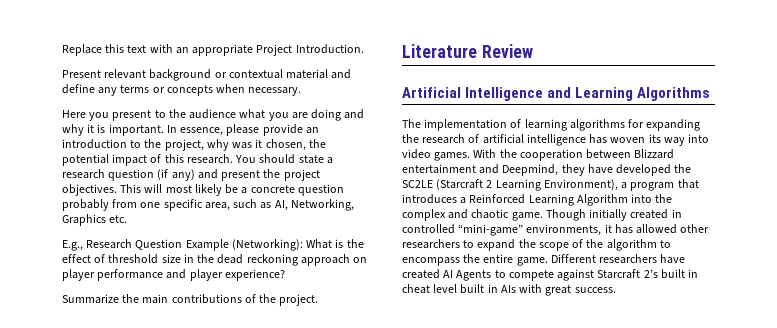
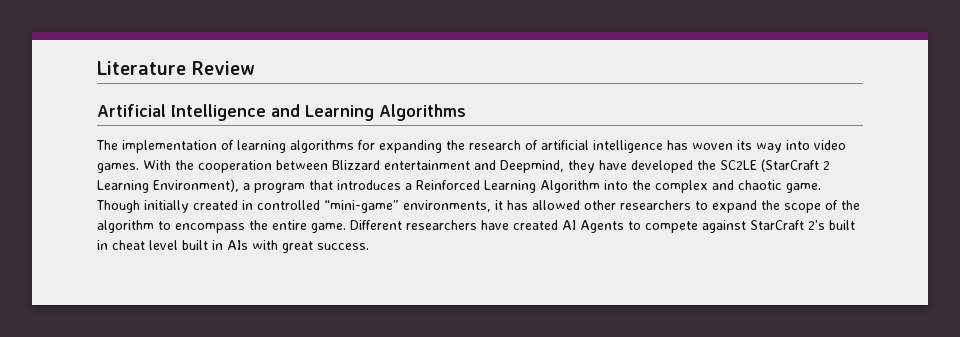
[62,44,364,56] [62,69,352,81] [62,84,302,96] [62,109,365,121] [62,124,319,136] [62,139,326,151] [62,154,333,166] [62,169,320,181] [62,184,344,196] [62,199,354,211] [62,214,128,226] [62,239,364,251] [62,254,368,266] [62,269,285,281] [62,294,319,306] Replace this text with an appropriate Project Introduction. // Present relevant background or contextual material and define any terms or concepts when necessary. // Here you present to the audience what you are doing and why it is important. In essence, please provide an introduction to the project, why was it chosen, the potential impact of this research. You should state a research question (if any) and present the project objectives. This will most likely be a concrete question probably from one specific area, such as AI, Networking, Graphics etc. // E.g., Research Question Example (Networking): What is the effect of threshold size in the dead reckoning approach on player performance and player experience? // Summarize the main contributions of the project. // -> (97, 68) none
[436,179,484,190] (Starcraft -> [761,159,819,172] (StarCraft
[597,269,641,279] Starcraft -> [750,220,804,230] StarCraft

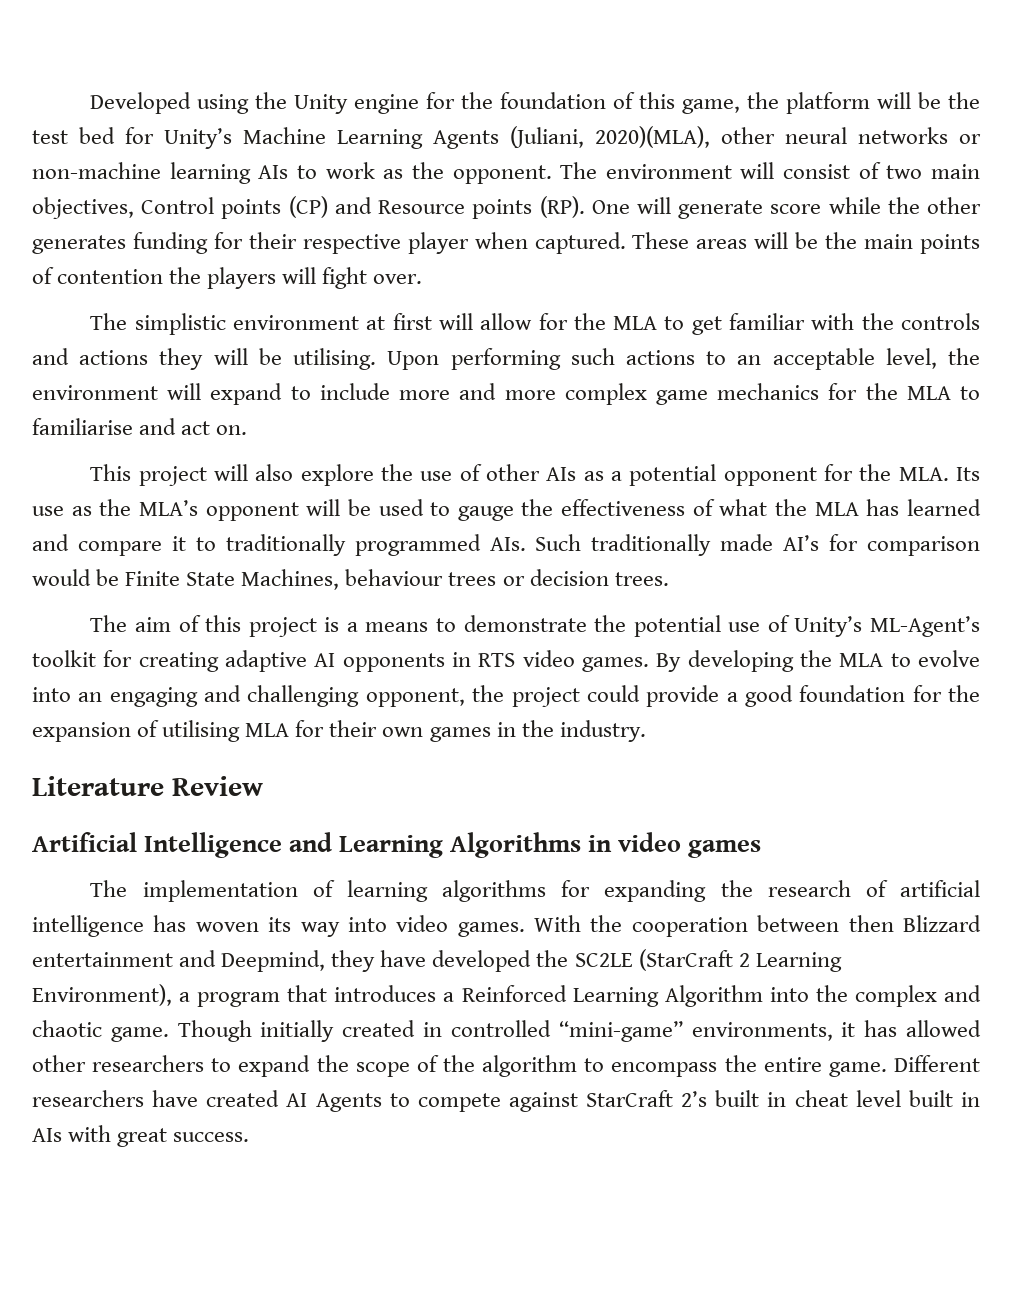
(97, 68) none -> [90,92,981,114] [32,126,981,149] [32,162,980,184] [32,196,981,219] [32,232,981,254] [32,267,423,289] [90,313,980,335] [32,348,980,370] [32,383,980,405] [32,418,248,435] [90,464,980,486] [32,499,981,521] [32,534,980,556] [32,569,669,590] [90,615,980,637] [32,650,981,672] [32,685,981,707] [32,720,646,742] Developed using the Unity engine for the foundation of this game, the platform will be the test bed for Unity’s Machine Learning Agents (Juliani, 2020)(MLA), other neural networks or non-machine learning AIs to work as the opponent. The environment will consist of two main objectives, Control points (CP) and Resource points (RP). One will generate score while the other generates funding for their respective player when captured. These areas will be the main points of contention the players will fight over. // The simplistic environment at first will allow for the MLA to get familiar with the controls and actions they will be utilising. Upon performing such actions to an acceptable level, the environment will expand to include more and more complex game mechanics for the MLA to familiarise and act on. // This project will also explore the use of other AIs as a potential opponent for the MLA. Its use as the MLA’s opponent will be used to gauge the effectiveness of what the MLA has learned and compare it to traditionally programmed AIs. Such traditionally made AI’s for comparison would be Finite State Machines, behaviour trees or decision trees. // The aim of this project is a means to demonstrate the potential use of Unity’s ML-Agent’s toolkit for creating adaptive AI opponents in RTS video games. By developing the MLA to evolve into an engaging and challenging opponent, the project could provide a good foundation for the expansion of utilising MLA for their own games in the industry. //
(466, 112) none -> [588,832,762,858] in video games
(328, 165) none -> [848,915,894,932] then

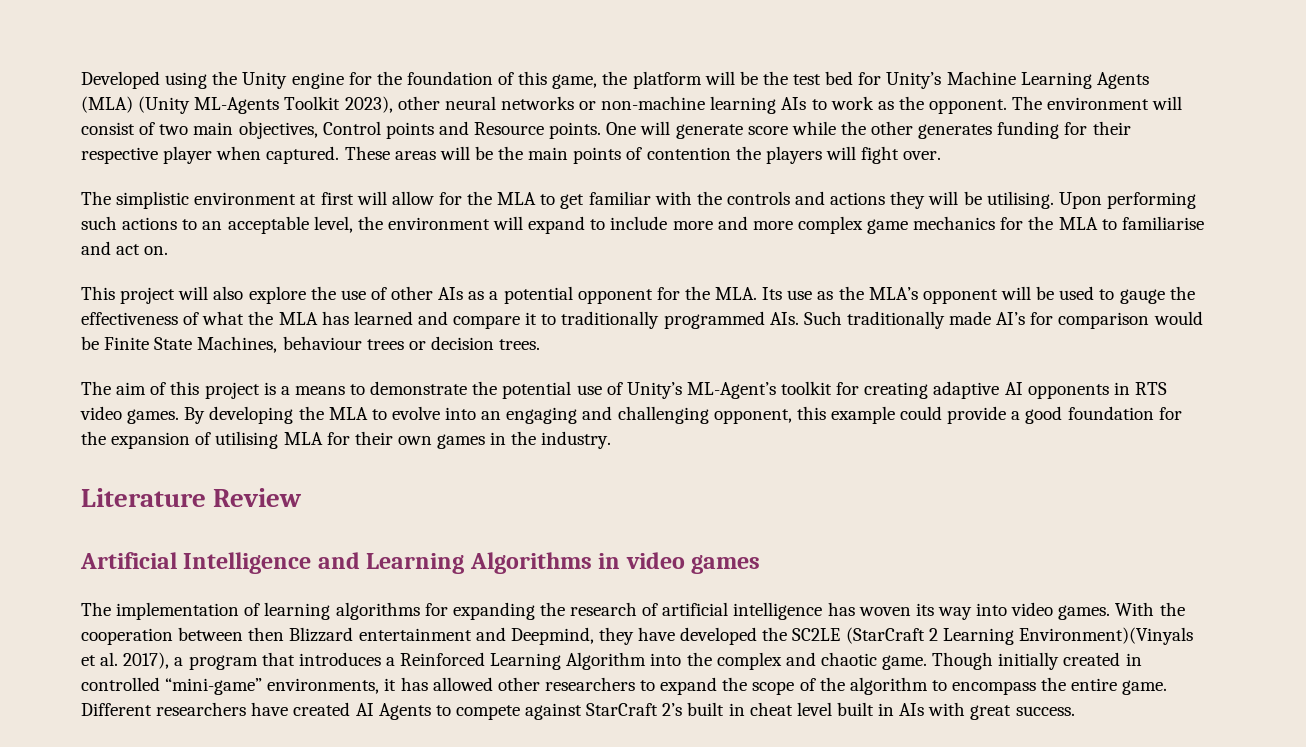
[510,126,710,148] (Juliani, 2020)(MLA), -> [81,96,393,114] (MLA) (Unity ML-Agents Toolkit 2023),
[288,196,328,218] (CP) -> (434, 130) none
[472,196,585,219] points (RP). -> [549,122,602,139] points.
[472,685,580,707] the project -> [796,406,895,424] this example
[32,984,172,1006] Environment), -> [1018,627,1193,645] [81,652,170,669] Environment)(Vinyals et al. 2017),

